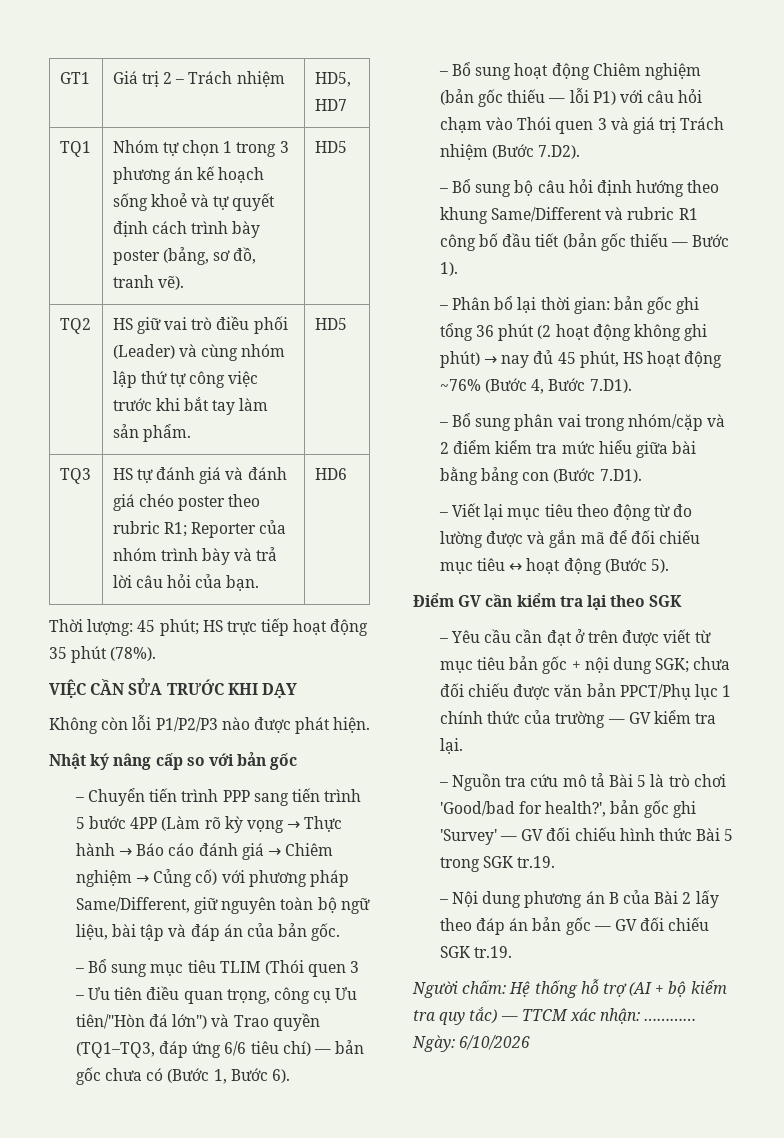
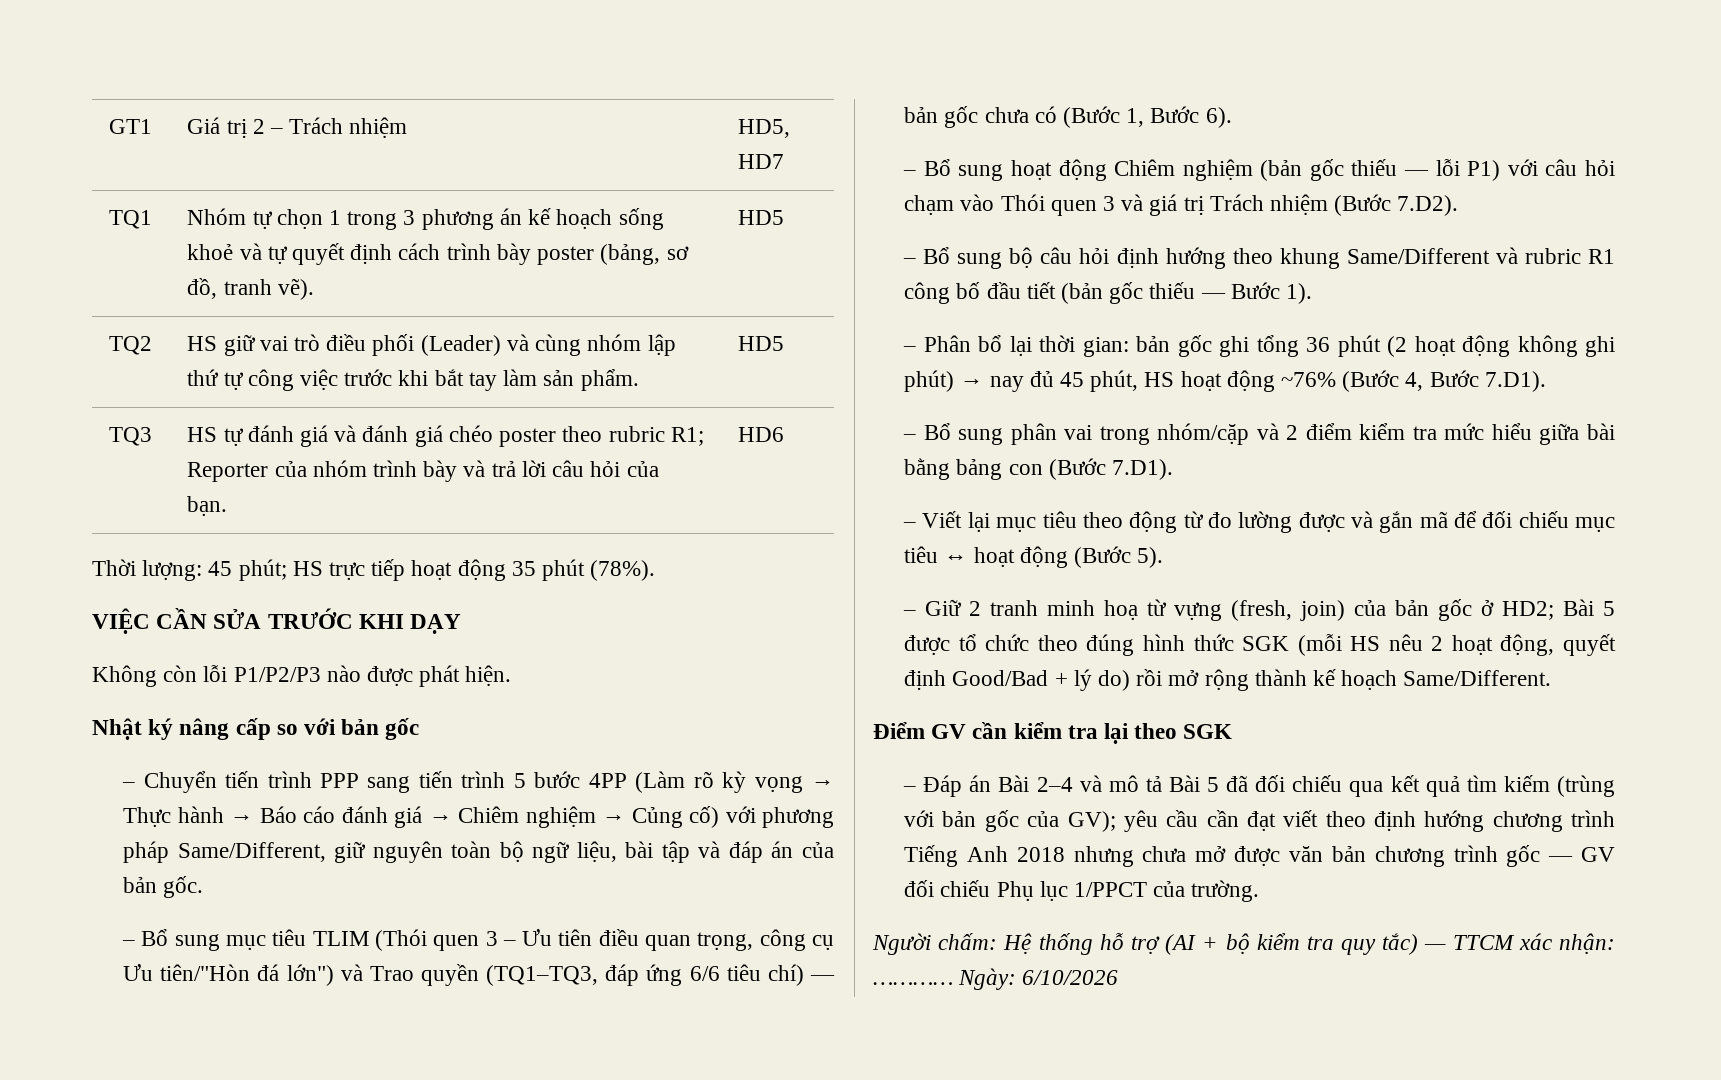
(669, 566) none -> [903,599,1615,621] [904,634,1617,656] [904,669,1552,691] // – Giữ 2 tranh minh hoạ từ vựng (fresh, join) của bản gốc ở HD2; Bài 5 được tổ chức theo đúng hình thức SGK (mỗi HS nêu 2 hoạt động, quyết định Good/Bad + lý do) rồi mở rộng thành kế hoạch Same/Different.
[451,629,711,646] [439,656,731,674] [439,683,732,700] [439,710,717,728] [439,738,463,754] [438,773,726,791] [439,800,696,818] [439,827,734,845] [439,856,556,872] [438,890,719,908] [439,917,562,935] Yêu cầu cần đạt ở trên được viết từ mục tiêu bản gốc + nội dung SGK; chưa đối chiếu được văn bản PPCT/Phụ lục 1 chính thức của trường — GV kiểm tra lại. // – Nguồn tra cứu mô tả Bài 5 là trò chơi 'Good/bad for health?', bản gốc ghi 'Survey' — GV đối chiếu hình thức Bài 5 trong SGK tr.19. // – Nội dung phương án B của Bài 2 lấy theo đáp án bản -> [923,775,1616,797] [904,810,1615,832] [904,845,1498,867] Đáp án Bài 2–4 và mô tả Bài 5 đã đối chiếu qua kết quả tìm kiếm (trùng với bản gốc của GV); yêu cầu cần đạt viết theo định hướng chương trình Tiếng Anh 2018 nhưng chưa mở được văn bản chương trình
[439,946,513,958] SGK tr.19. -> [996,880,1260,902] Phụ lục 1/PPCT của trường.

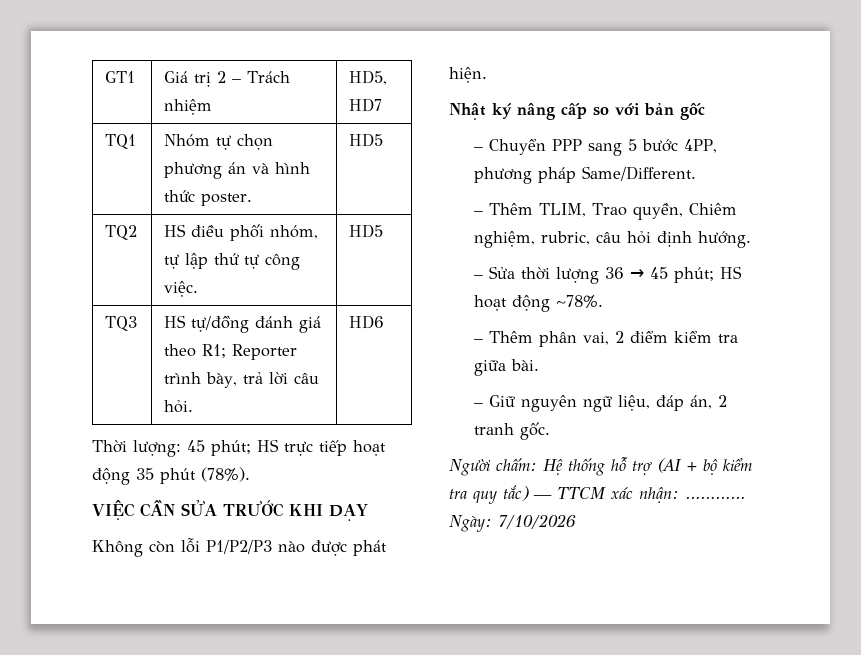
[329,208,664,230] [187,243,689,265] [187,278,314,300] [738,210,785,225] [109,336,153,355] [187,334,676,356] [187,369,639,391] 1 trong 3 phương án kế hoạch sống khoẻ và tự quyết định cách trình bày poster (bảng, sơ đồ, tranh vẽ). | HD5 // TQ2 | HS giữ vai trò điều phối (Leader) và cùng nhóm lập thứ tự công việc trước khi bắt tay làm sản phẩm. -> [164,162,311,179] [164,190,253,206] [349,133,384,147] [105,225,138,240] [164,224,319,241] [164,253,301,270] [164,281,199,297] phương án và hình thức poster. | HD5 // TQ2 | HS điều phối nhóm, tự lập thứ tự công việc.
[223,425,704,447] [187,460,659,482] [187,496,228,516] tự đánh giá và đánh giá chéo poster theo rubric R1; Reporter của nhóm trình bày và trả lời câu hỏi của bạn. -> [191,315,322,333] [164,344,298,360] [164,372,320,388] [164,400,194,413] tự/đồng đánh giá theo R1; Reporter trình bày, trả lời câu hỏi.
[225,771,834,793] [123,806,834,828] [123,841,834,863] [123,876,204,898] [122,929,834,951] [123,964,835,986] [904,106,1232,128] [903,159,1615,181] [904,194,1459,216] [903,247,1615,269] [904,282,1313,304] [903,335,1615,357] [904,370,1546,392] [903,423,1615,445] [904,458,1173,480] [903,511,1615,533] [904,546,1164,568] [903,599,1615,621] [904,634,1617,656] [904,669,1552,691] [873,722,1233,744] [903,775,1616,797] [904,810,1615,832] [904,845,1615,867] [904,880,1260,902] tiến trình PPP sang tiến trình 5 bước 4PP (Làm rõ kỳ vọng → Thực hành → Báo cáo đánh giá → Chiêm nghiệm → Củng cố) với phương pháp Same/Different, giữ nguyên toàn bộ ngữ liệu, bài tập và đáp án của bản gốc. // – Bổ sung mục tiêu TLIM (Thói quen 3 – Ưu tiên điều quan trọng, công cụ Ưu tiên/"Hòn đá lớn") và Trao quyền (TQ1–TQ3, đáp ứng 6/6 tiêu chí) — bản gốc chưa có (Bước 1, Bước 6). // – Bổ sung hoạt động Chiêm nghiệm (bản gốc thiếu — lỗi P1) với câu hỏi chạm vào Thói quen 3 và giá trị Trách nhiệm (Bước 7.D2). // – Bổ sung bộ câu hỏi định hướng theo khung Same/Different và rubric R1 công bố đầu tiết (bản gốc thiếu — Bước 1). // – Phân bổ lại thời gian: bản gốc ghi tổng 36 phút (2 hoạt động không ghi phút) → nay đủ 45 phút, HS hoạt động ~76% (Bước 4, Bước 7.D1). // – Bổ sung phân vai trong nhóm/cặp và 2 điểm kiểm tra mức hiểu giữa bài bằng bảng con (Bước 7.D1). // – Viết lại mục tiêu theo động từ đo lường được và gắn mã để đối chiếu mục tiêu ↔ hoạt động (Bước 5). // – Giữ 2 tranh minh hoạ từ vựng (fresh, join) của bản gốc ở HD2; Bài 5 được tổ chức theo đúng hình thức SGK (mỗi HS nêu 2 hoạt động, quyết định Good/Bad + lý do) rồi mở rộng thành kế hoạch Same/Different. // Điểm GV cần kiểm tra lại theo SGK // – Đáp án Bài 2–4 và mô tả Bài 5 đã đối chiếu qua kết quả tìm kiếm (trùng với bản gốc của GV); yêu cầu cần đạt viết theo định hướng chương trình Tiếng Anh 2018 nhưng chưa mở được văn bản chương trình gốc — GV đối chiếu Phụ lục 1/PPCT của trường. -> [551,139,717,156] [473,166,696,184] [473,203,737,220] [473,231,751,248] [473,266,742,284] [473,295,603,312] [473,330,738,347] [473,359,539,376] [473,395,727,412] [473,422,550,440] PPP sang 5 bước 4PP, phương pháp Same/Different. // – Thêm TLIM, Trao quyền, Chiêm nghiệm, rubric, câu hỏi định hướng. // – Sửa thời lượng 36 → 45 phút; HS hoạt động ~78%. // – Thêm phân vai, 2 điểm kiểm tra giữa bài. // – Giữ nguyên ngữ liệu, đáp án, 2 tranh gốc.
[1022,970,1119,985] 6/10/2026 -> [498,514,576,529] 7/10/2026

